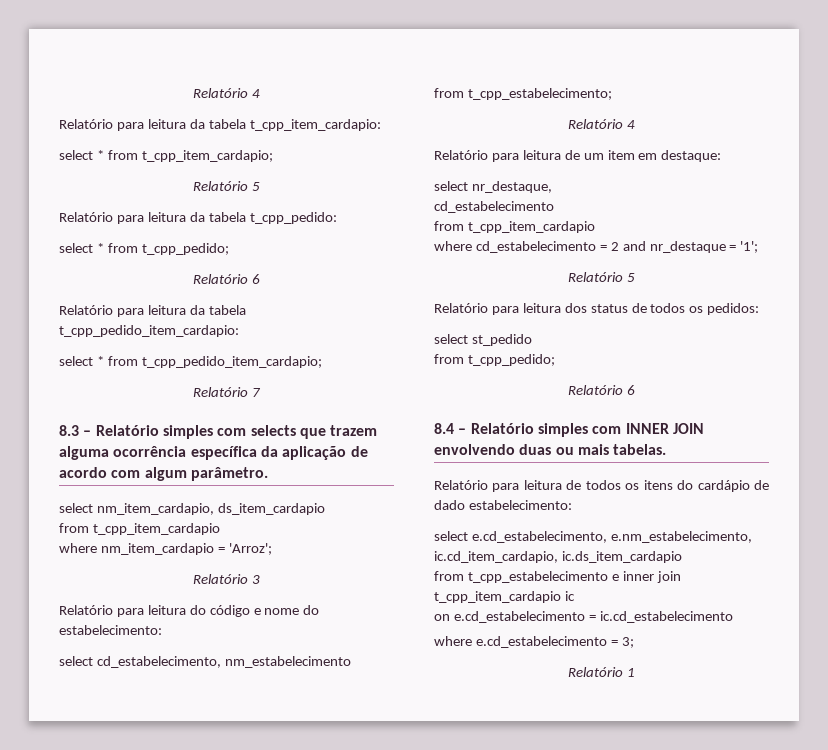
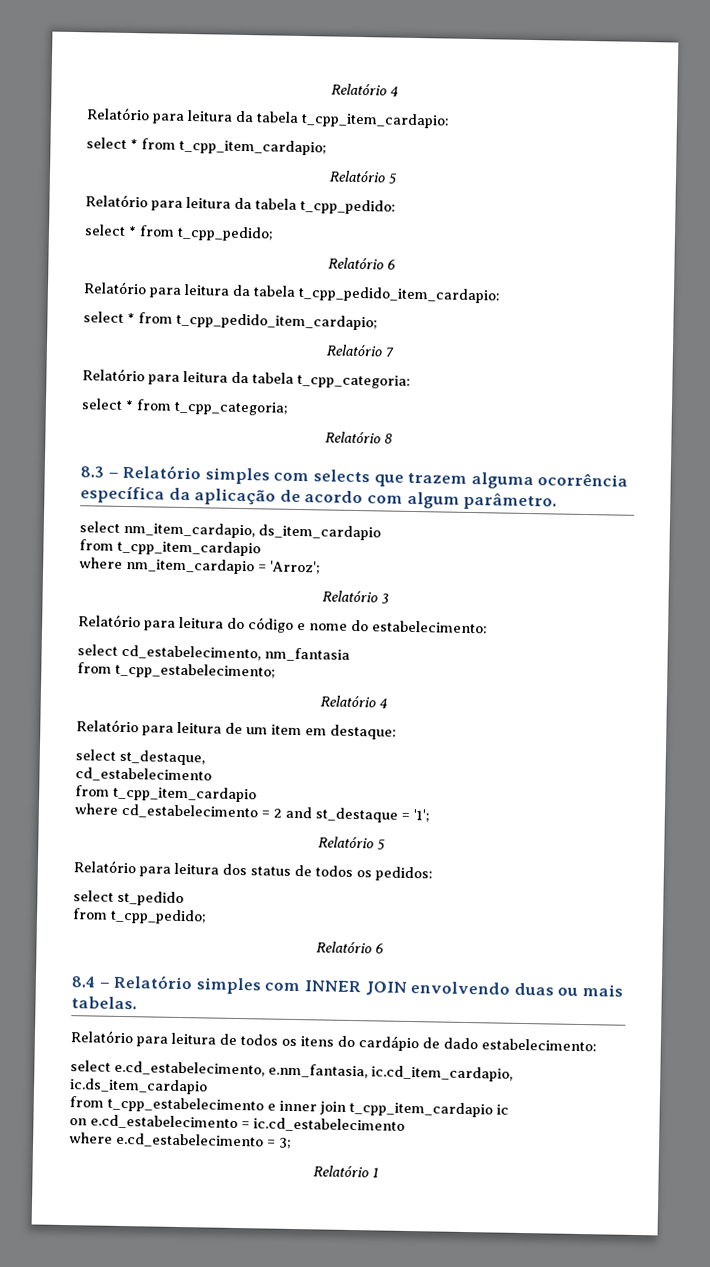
(261, 392) none -> [82,368,411,389] [81,398,289,416] [324,431,393,444] // Relatório para leitura da tabela t_cpp_categoria: // select * from t_cpp_categoria; // Relatório 8
[224,656,351,668] nm_estabelecimento -> [264,647,350,662] nm_fantasia
[471,181,552,193] nr_destaque, -> [119,749,205,766] st_destaque,
[649,241,726,253] nr_destaque -> [315,807,398,823] st_destaque
[610,531,752,543] e.nm_estabelecimento, -> [268,1063,368,1079] e.nm_fantasia,

